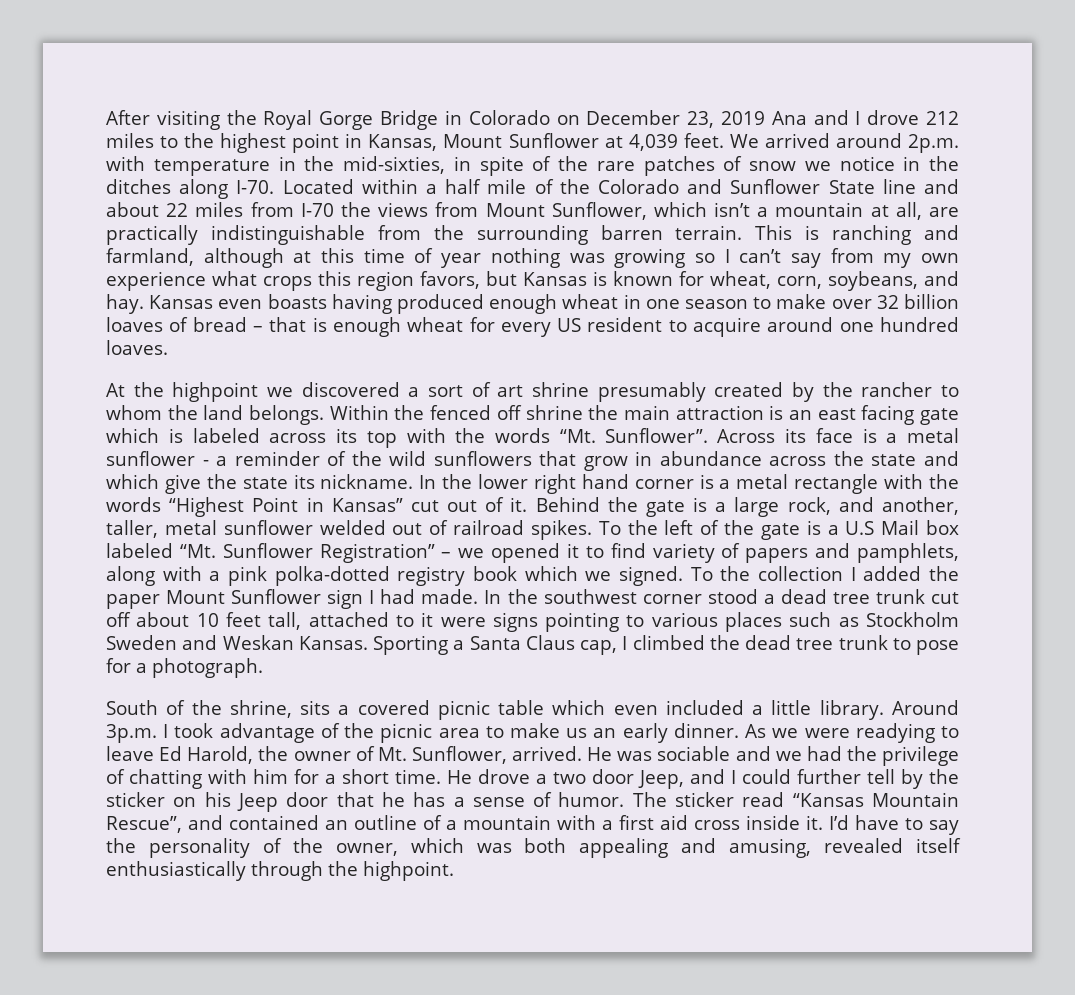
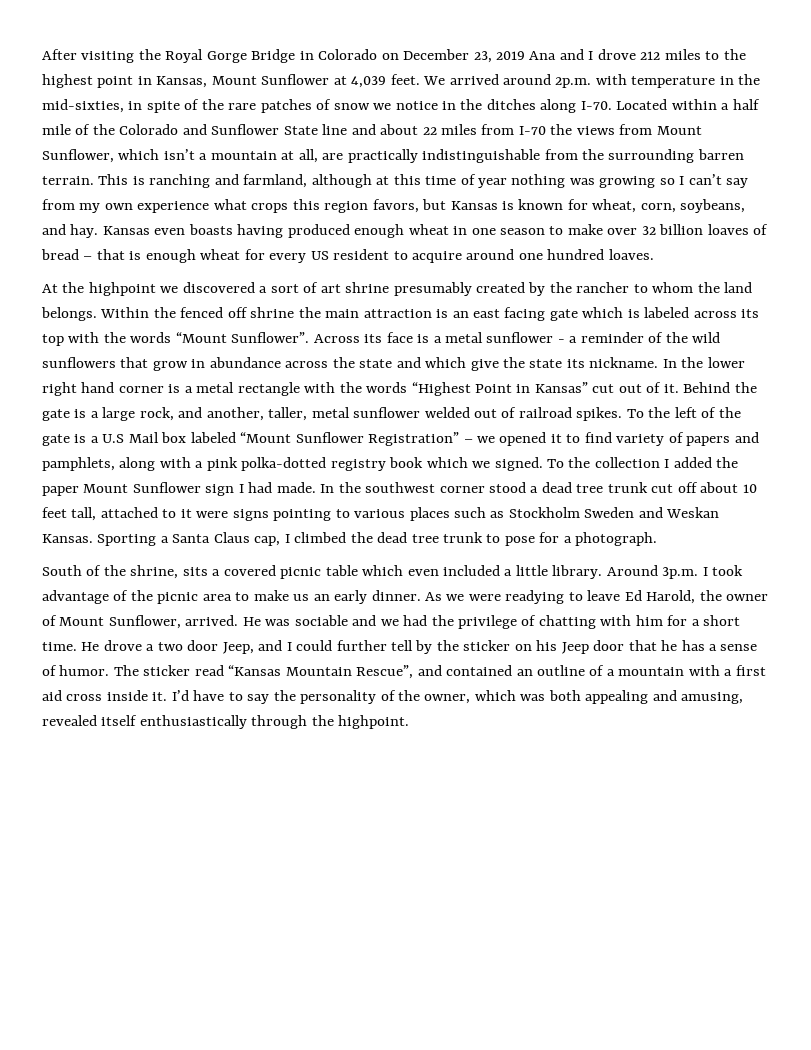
[559,429,596,443] “Mt. -> [175,332,227,343] “Mount
[179,544,216,558] “Mt. -> [240,432,292,443] “Mount
[377,747,407,761] Mt. -> [59,617,105,626] Mount

